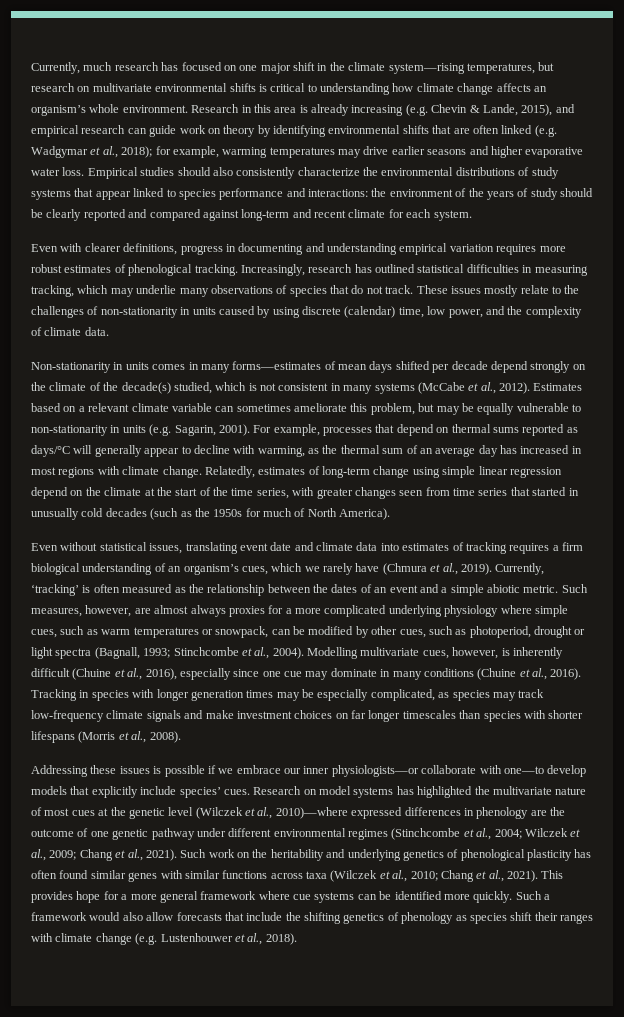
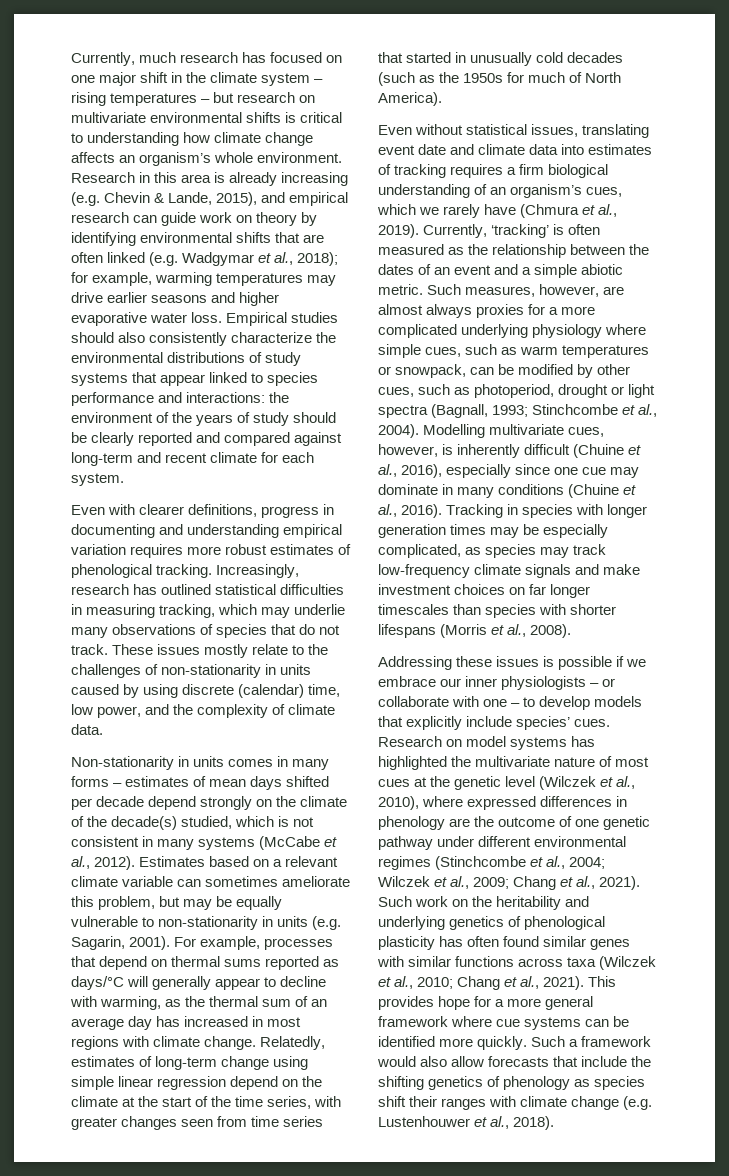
[388,63,535,74] system—rising temperatures, -> [261,73,324,86] [71,92,211,106] system – rising temperatures –
[232,361,322,370] forms—estimates -> [71,776,190,787] forms – estimates
[331,765,544,777] physiologists—or collaborate with one—to -> [501,676,616,690] [378,696,536,707] physiologists – or collaborate with one – to
[275,807,348,819] 2010)—where -> [378,796,464,810] 2010), where

